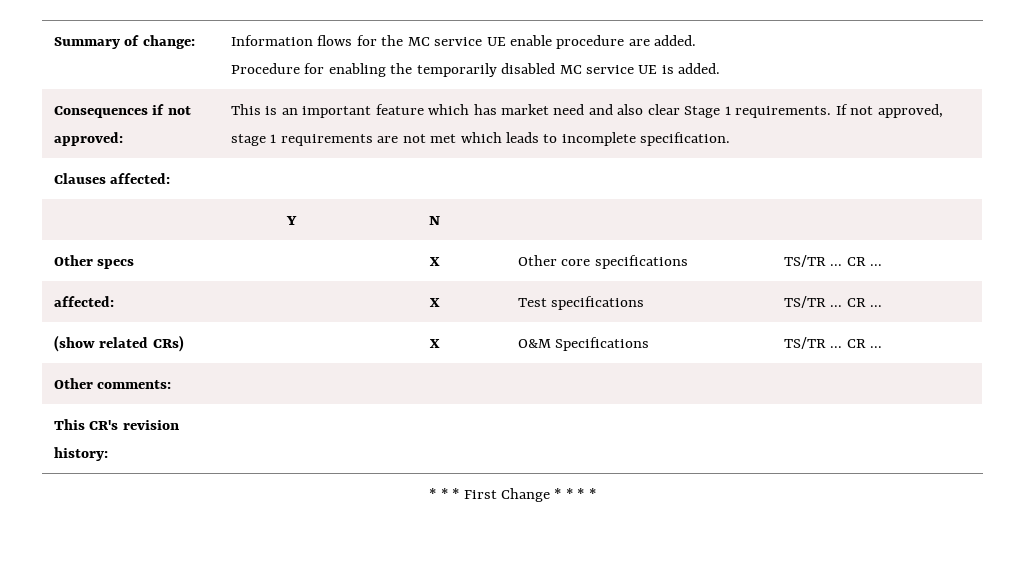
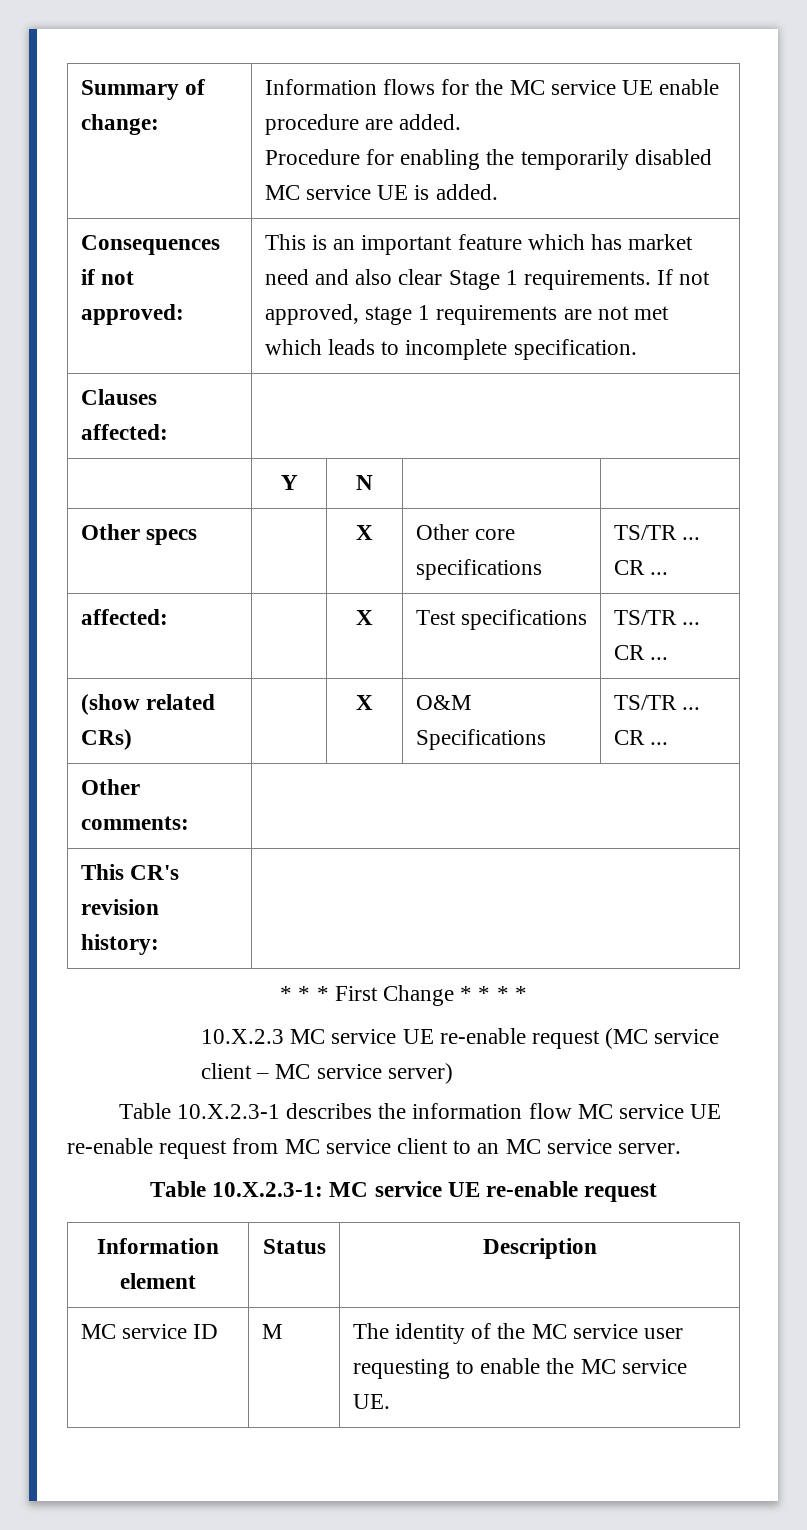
(596, 493) none -> [201,1028,720,1049] [201,1063,453,1084] [118,1103,722,1119] [67,1138,682,1159] [149,1181,658,1202] [97,1238,219,1254] [120,1273,196,1289] [262,1239,326,1254] [482,1238,597,1259] [80,1324,219,1339] [261,1324,282,1339] [352,1323,684,1344] [352,1358,687,1379] [352,1394,390,1409] // 10.X.2.3 MC service UE re-enable request (MC service client – MC service server) // Table 10.X.2.3-1 describes the information flow MC service UE re-enable request from MC service client to an MC service server. // Table 10.X.2.3-1: MC service UE re-enable request // Information element | Status | Description // MC service ID | M | The identity of the MC service user requesting to enable the MC service UE.

